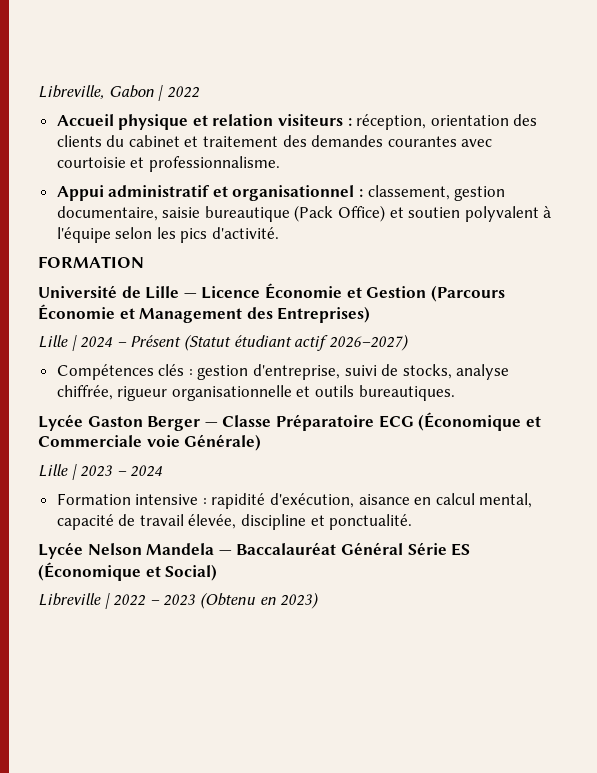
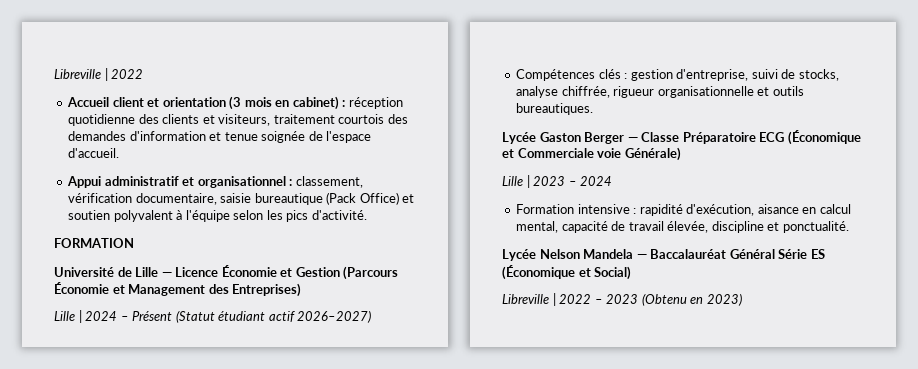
[38,85,154,99] Libreville, Gabon -> [54,69,101,79] Libreville
[118,114,538,130] [56,135,493,147] [56,156,280,172] physique et relation visiteurs : réception, orientation des clients du cabinet et traitement des demandes courantes avec courtoisie et professionnalisme. -> [112,96,403,110] [68,114,408,126] [68,131,372,143] [68,148,120,158] client et orientation (3 mois en cabinet) : réception quotidienne des clients et visiteurs, traitement courtois des demandes d'information et tenue soignée de l'espace d'accueil.
[454,186,506,201] gestion -> [68,193,133,203] vérification

